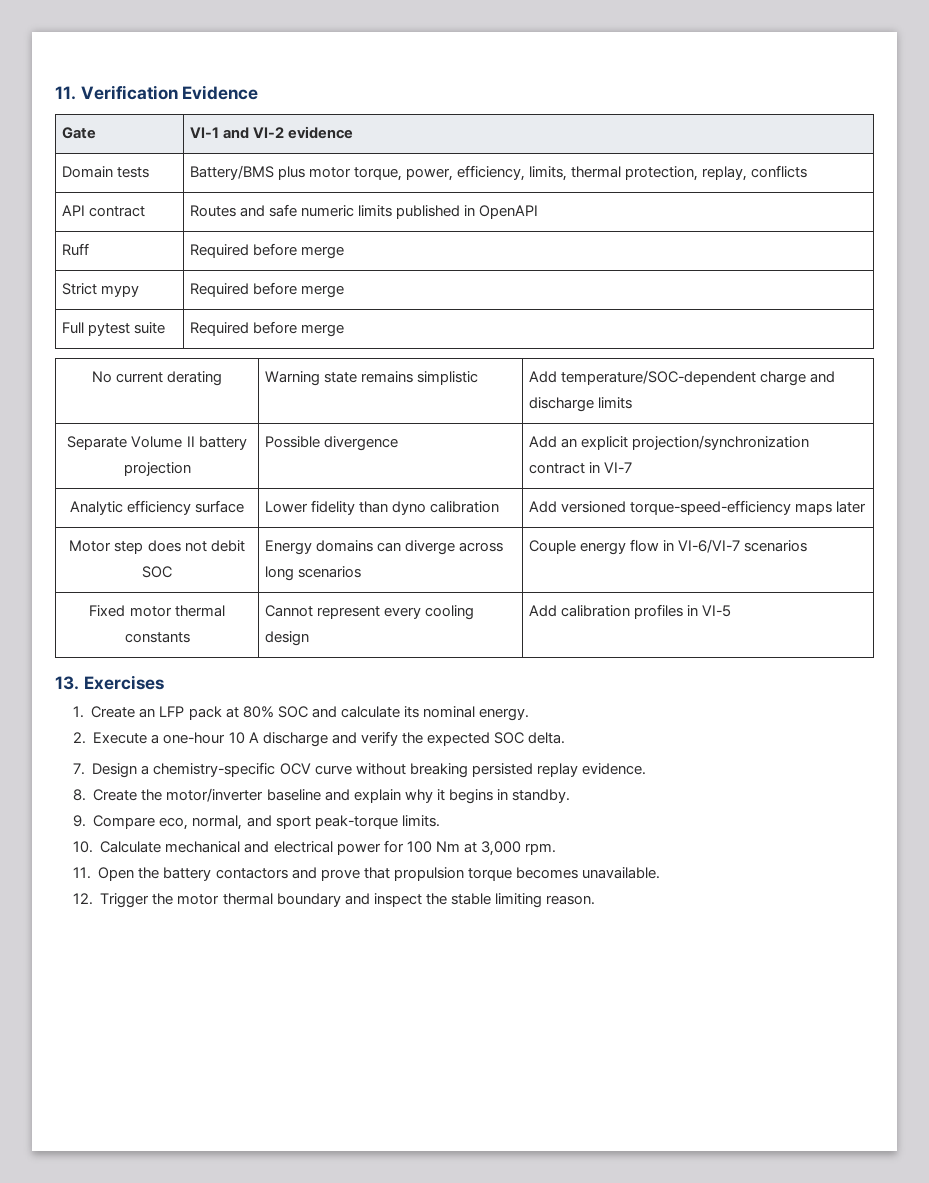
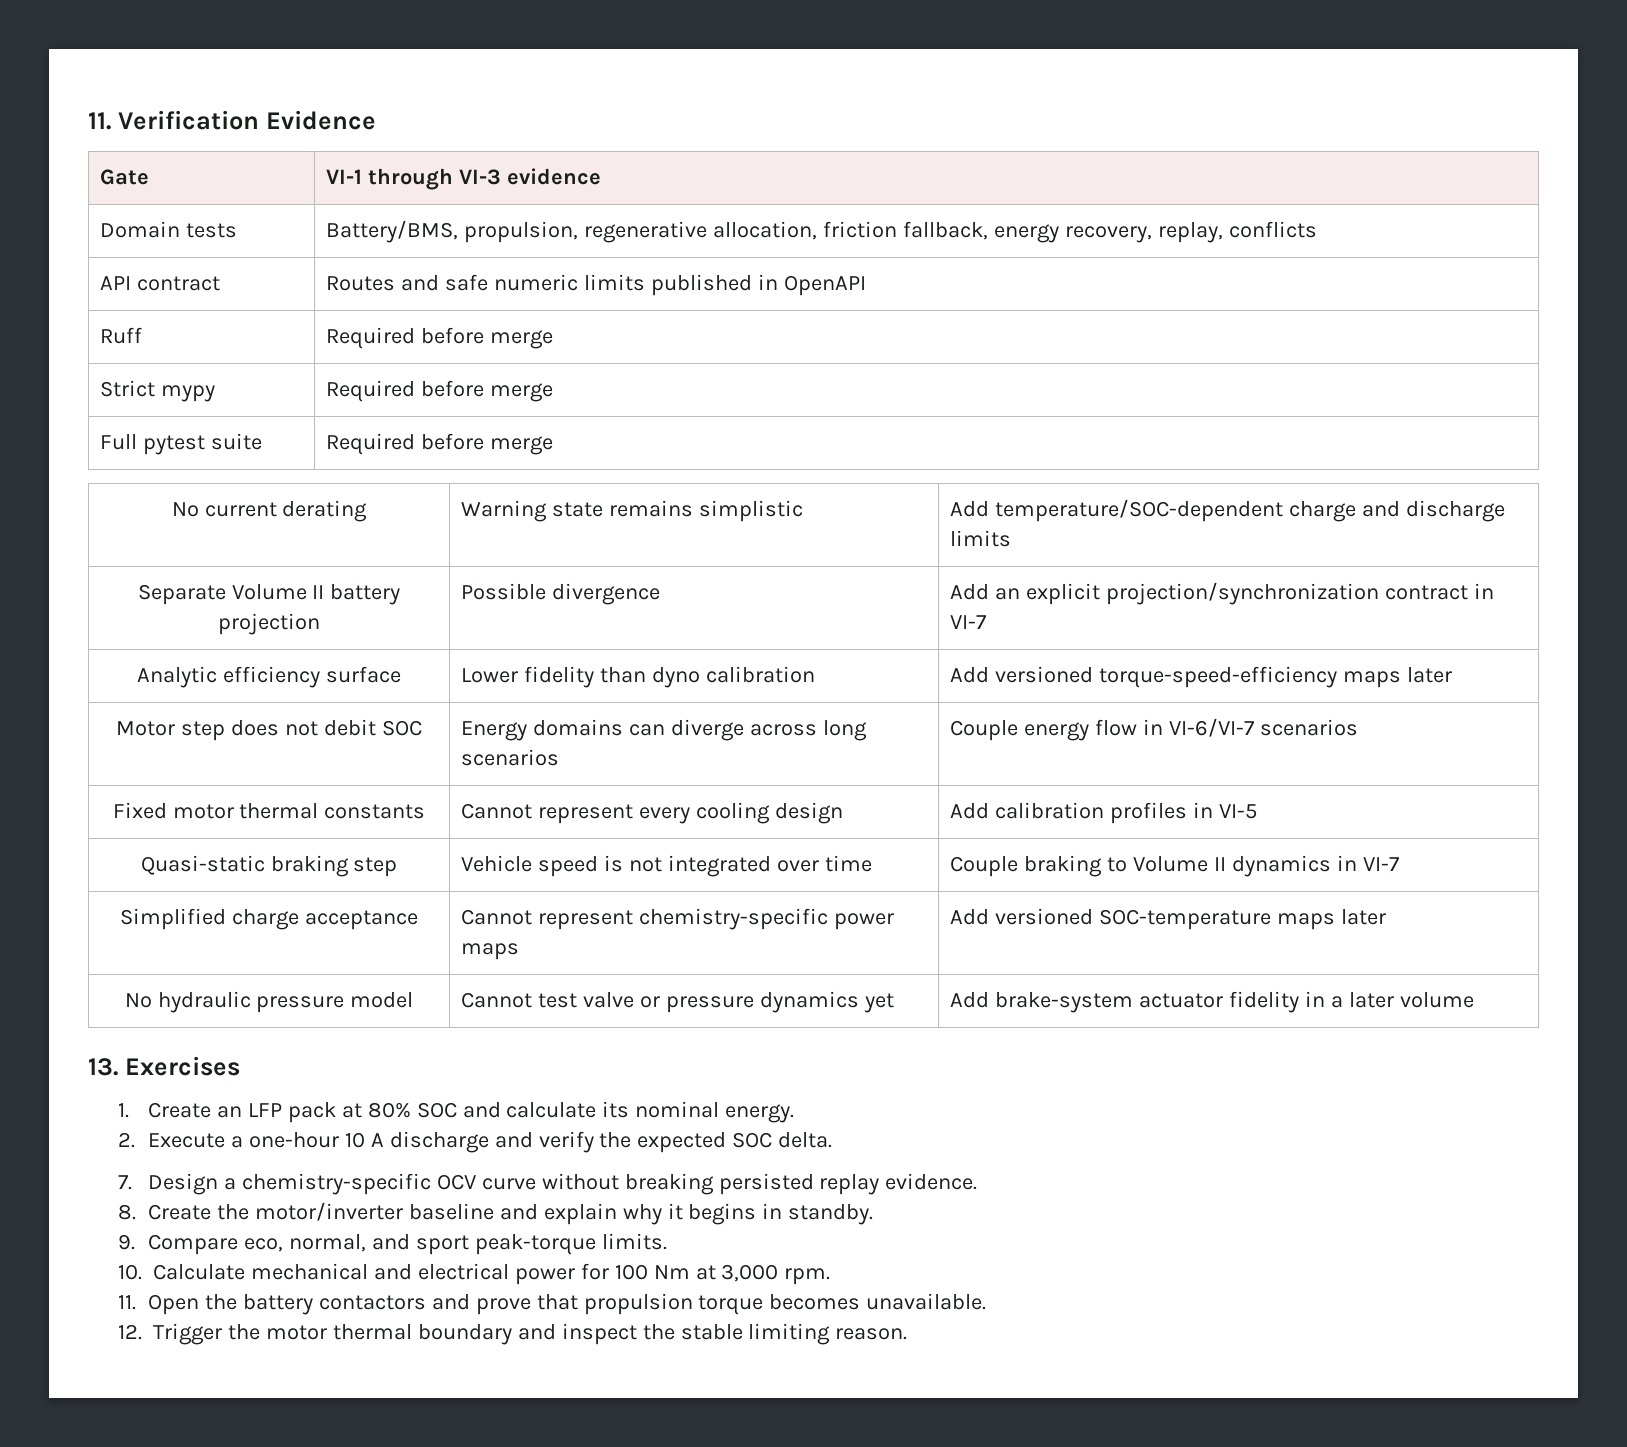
[222,127,284,139] and VI-2 -> [368,168,502,190] through VI-3
[189,165,699,181] Battery/BMS plus motor torque, power, efficiency, limits, thermal protection, -> [326,220,1152,243] Battery/BMS, propulsion, regenerative allocation, friction fallback, energy recovery,
(732, 611) none -> [140,855,398,877] [461,855,872,877] [950,855,1399,877] [120,908,418,930] [461,908,895,930] [461,943,520,960] [950,908,1387,930] [124,991,414,1013] [461,991,894,1013] [950,991,1474,1013] // Quasi-static braking step | Vehicle speed is not integrated over time | Couple braking to Volume II dynamics in VI-7 // Simplified charge acceptance | Cannot represent chemistry-specific power maps | Add versioned SOC-temperature maps later // No hydraulic pressure model | Cannot test valve or pressure dynamics yet | Add brake-system actuator fidelity in a later volume

